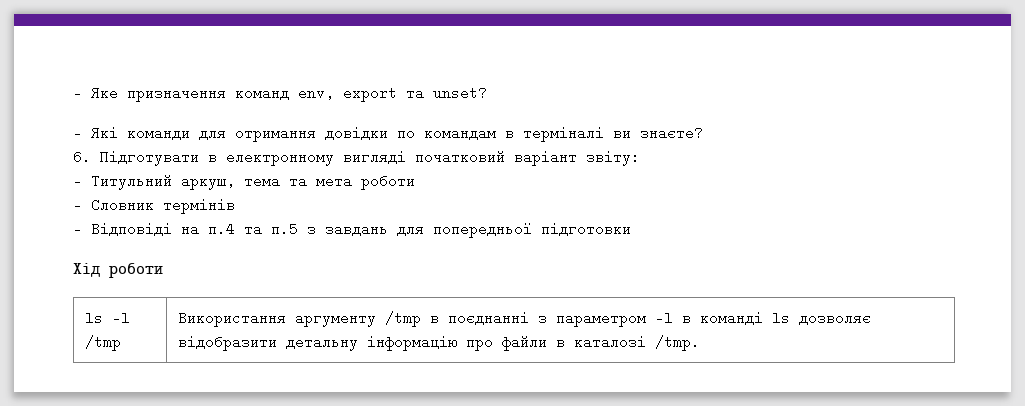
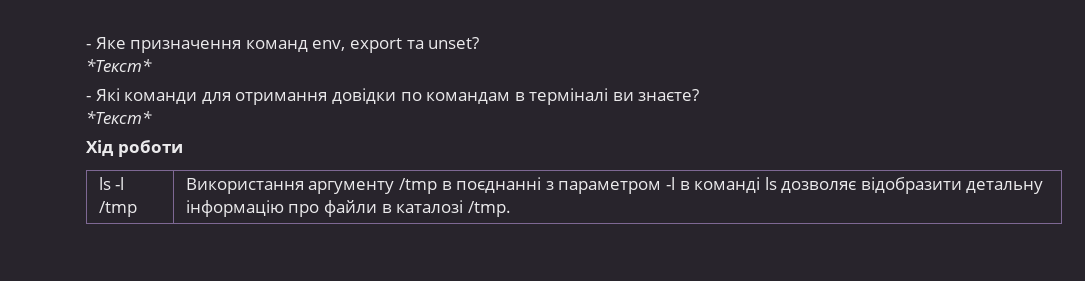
(487, 93) none -> [86,59,152,72] // *Текст*
[73,148,640,166] [73,172,415,190] [73,196,235,214] [73,220,631,238] 6. Підготувати в електронному вигляді початковий варіант звіту: // - Титульний аркуш, тема та мета роботи // - Словник термінів // - Відповіді на п.4 та п.5 з завдань для попередньої підготовки -> [86,111,152,124] *Текст*

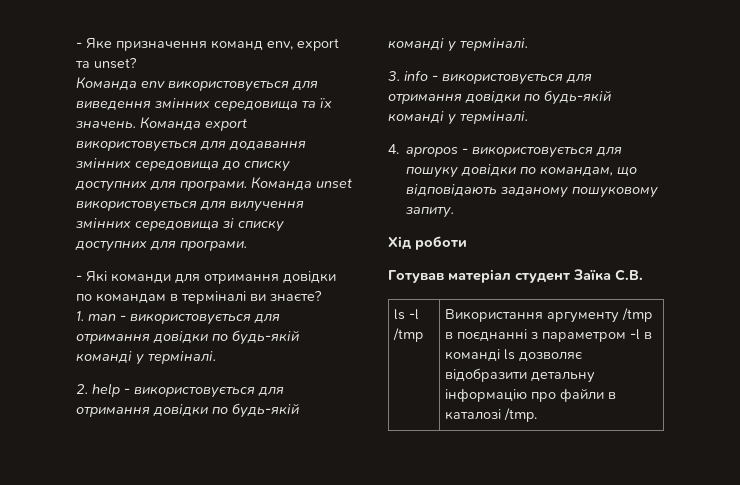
[86,59,152,72] *Текст* -> [76,77,318,92] [76,98,332,111] [75,117,247,131] [76,140,306,152] [75,158,290,172] [75,177,352,192] [76,200,304,212] [75,218,284,232] [75,241,247,252] Команда env використовується для виведення змінних середовища та їх значень. Команда export використовується для додавання змінних середовища до списку доступних для програми. Команда unset використовується для вилучення змінних середовища зі списку доступних для програми.
[86,111,152,124] [86,140,183,157] *Текст* // Хід роботи -> [76,311,280,325] [76,330,299,345] [76,351,216,365] [76,383,284,398] [76,403,299,418] [388,38,528,52] [388,70,592,85] [388,90,611,105] [388,111,528,125] [388,144,623,158] [406,164,638,178] [406,184,659,198] [405,207,455,218] [388,236,467,250] [388,269,643,283] 1. man - використовується для отримання довідки по будь-якій команді у терміналі. // 2. help - використовується для отримання довідки по будь-якій команді у терміналі. // 3. info - використовується для отримання довідки по будь-якій команді у терміналі. // 4. apropos - використовується для пошуку довідки по командам, що відповідають заданому пошуковому запиту. // Хід роботи // Готував матеріал студент Заїка С.В.

